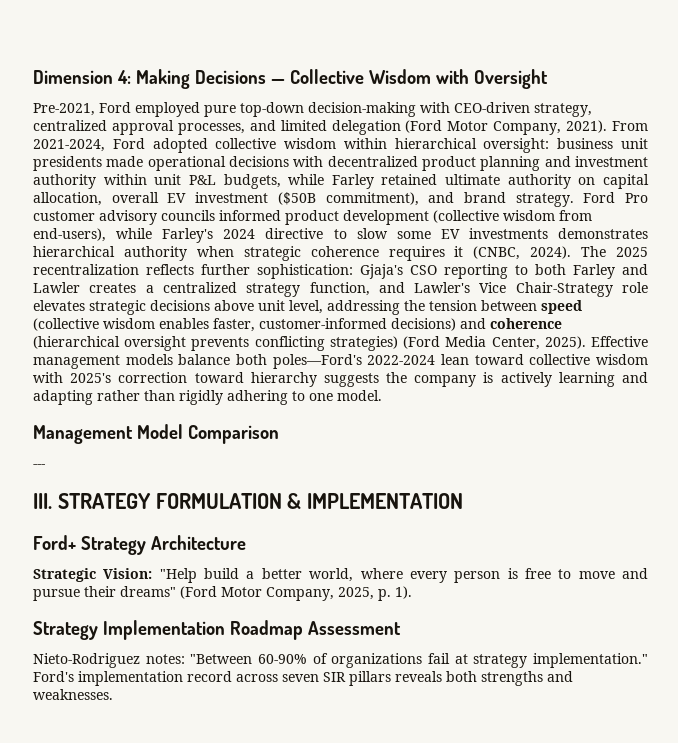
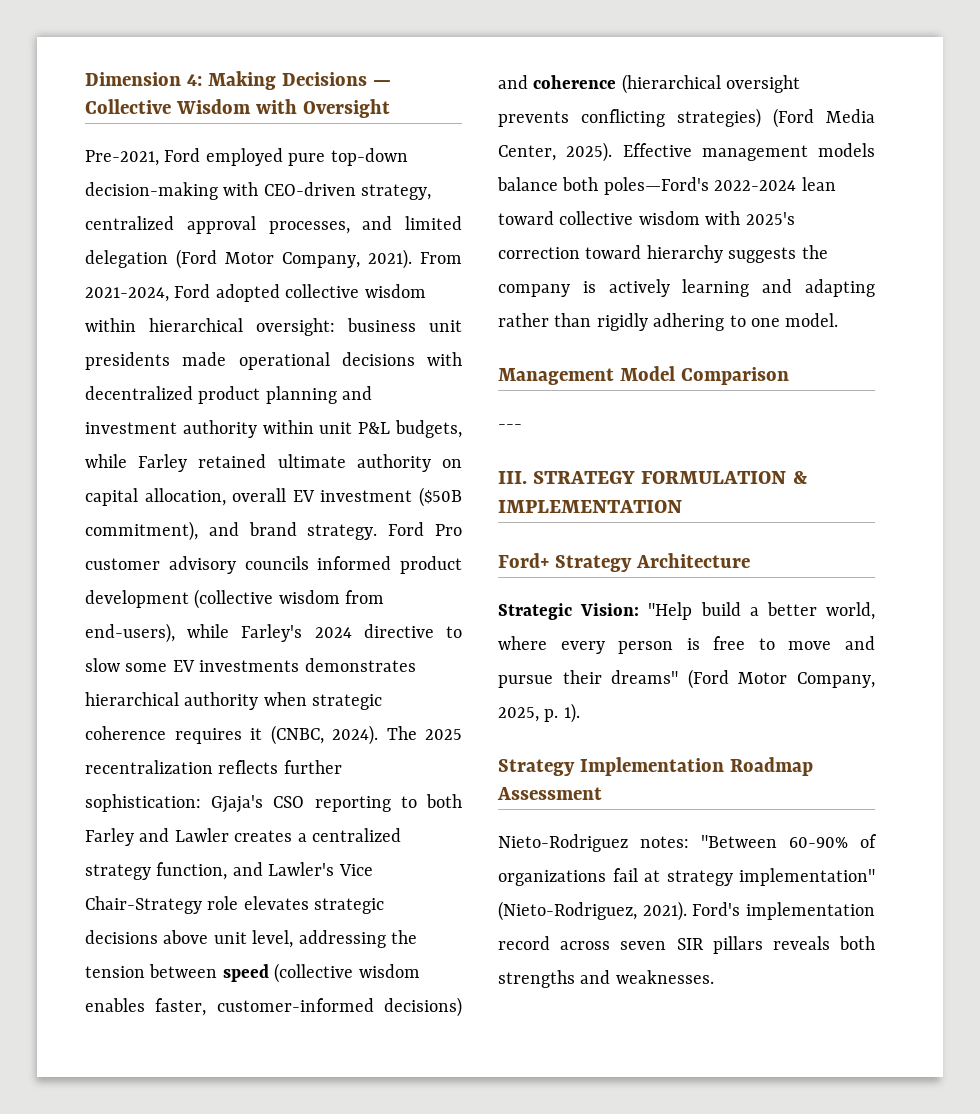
[533,653,649,668] implementation." -> [739,868,875,886] [498,901,687,921] implementation" (Nieto-Rodriguez, 2021).

